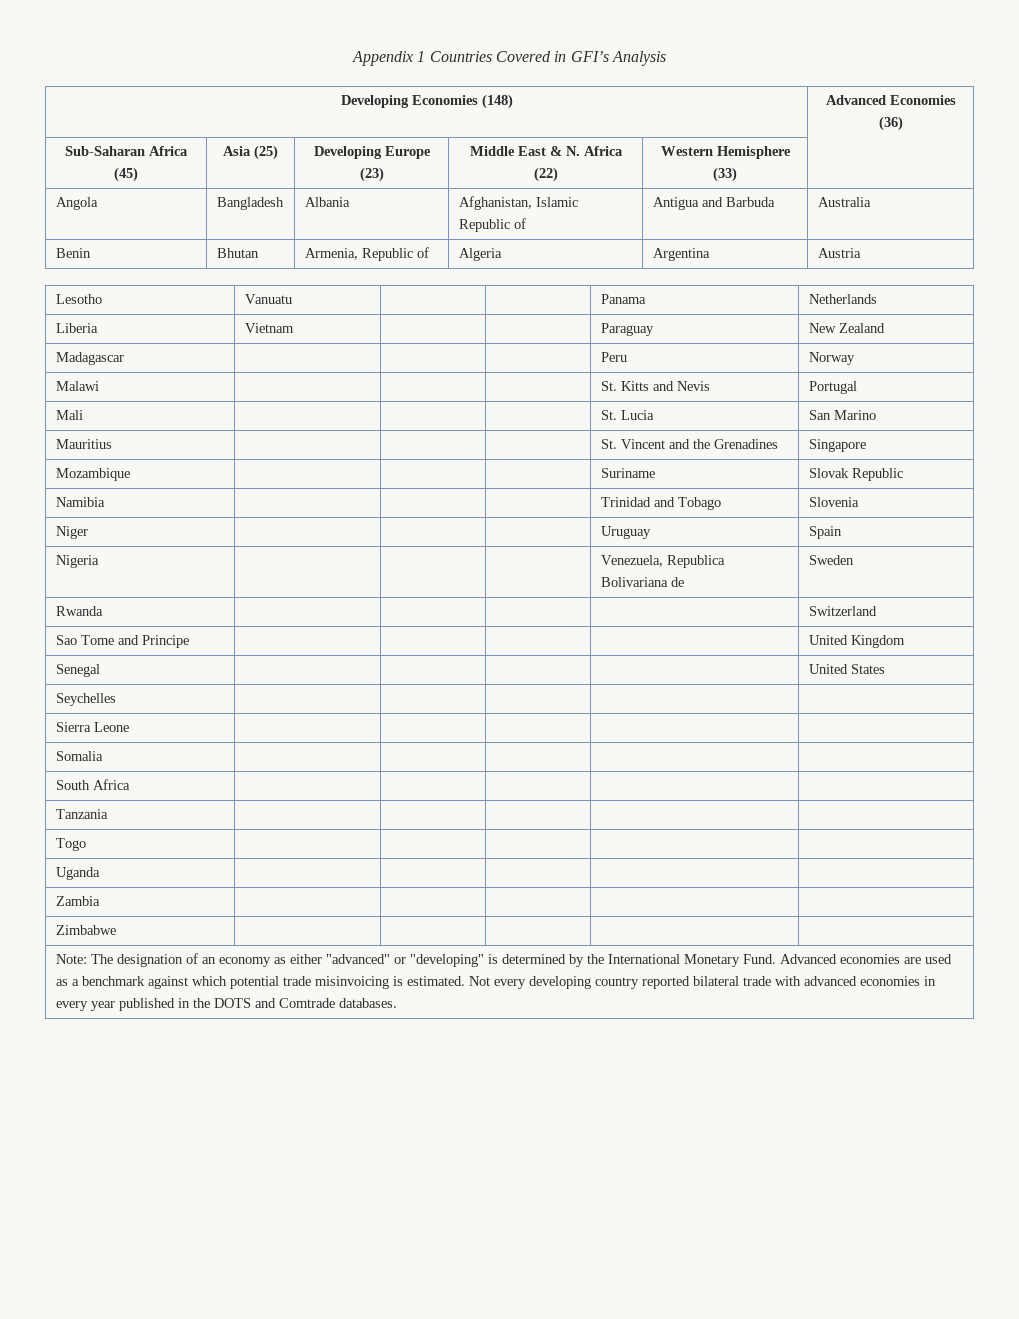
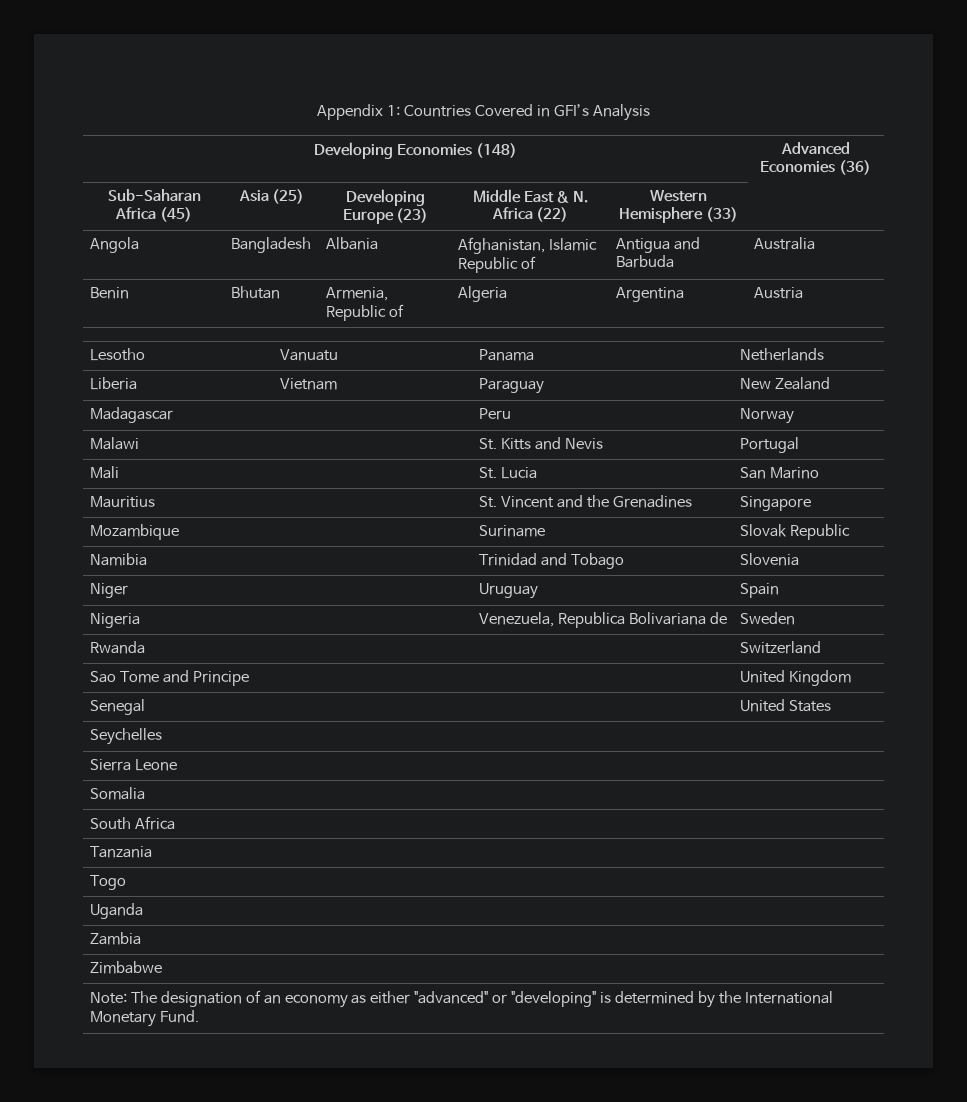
[417,51,426,62] 1 -> [387,105,401,116] 1:
[779,954,952,964] [55,976,936,989] [55,998,397,1011] Advanced economies are used as a benchmark against which potential trade misinvoicing is estimated. Not every developing country reported bilateral trade with advanced economies in every year published in the DOTS and Comtrade databases. -> (199, 1016) none

